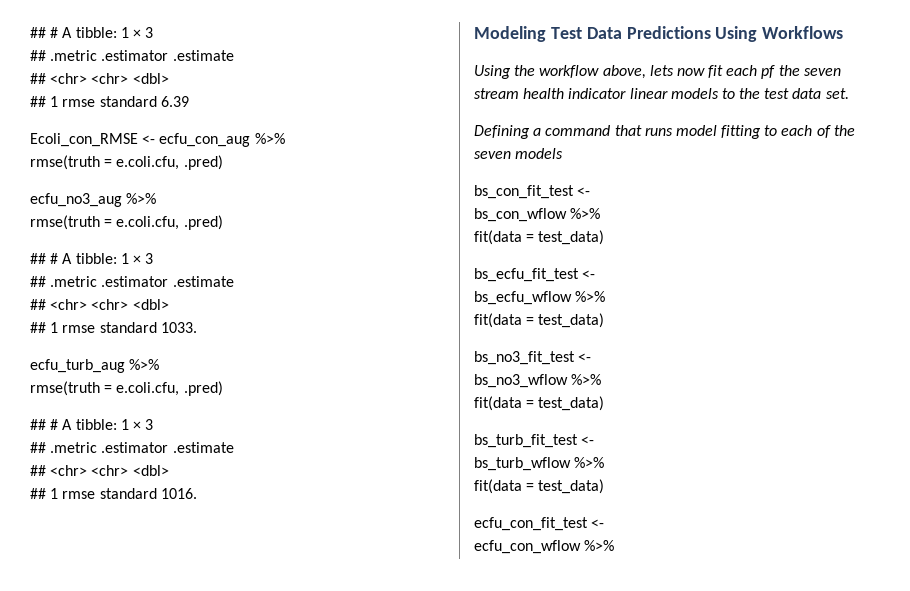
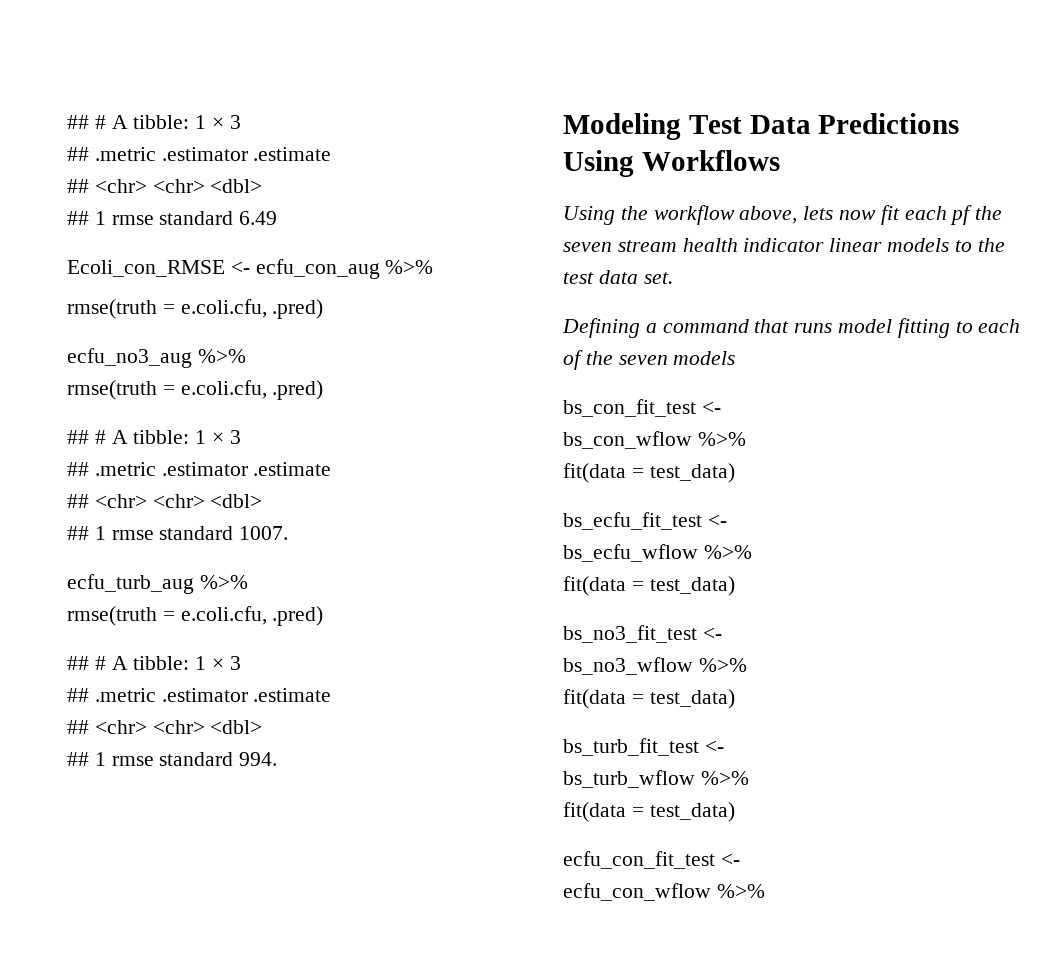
[160,96,189,107] 6.39 -> [239,211,278,225] 6.49
[160,322,197,333] 1033. -> [239,526,289,540] 1007.
[160,488,197,499] 1016. -> [239,752,278,766] 994.

